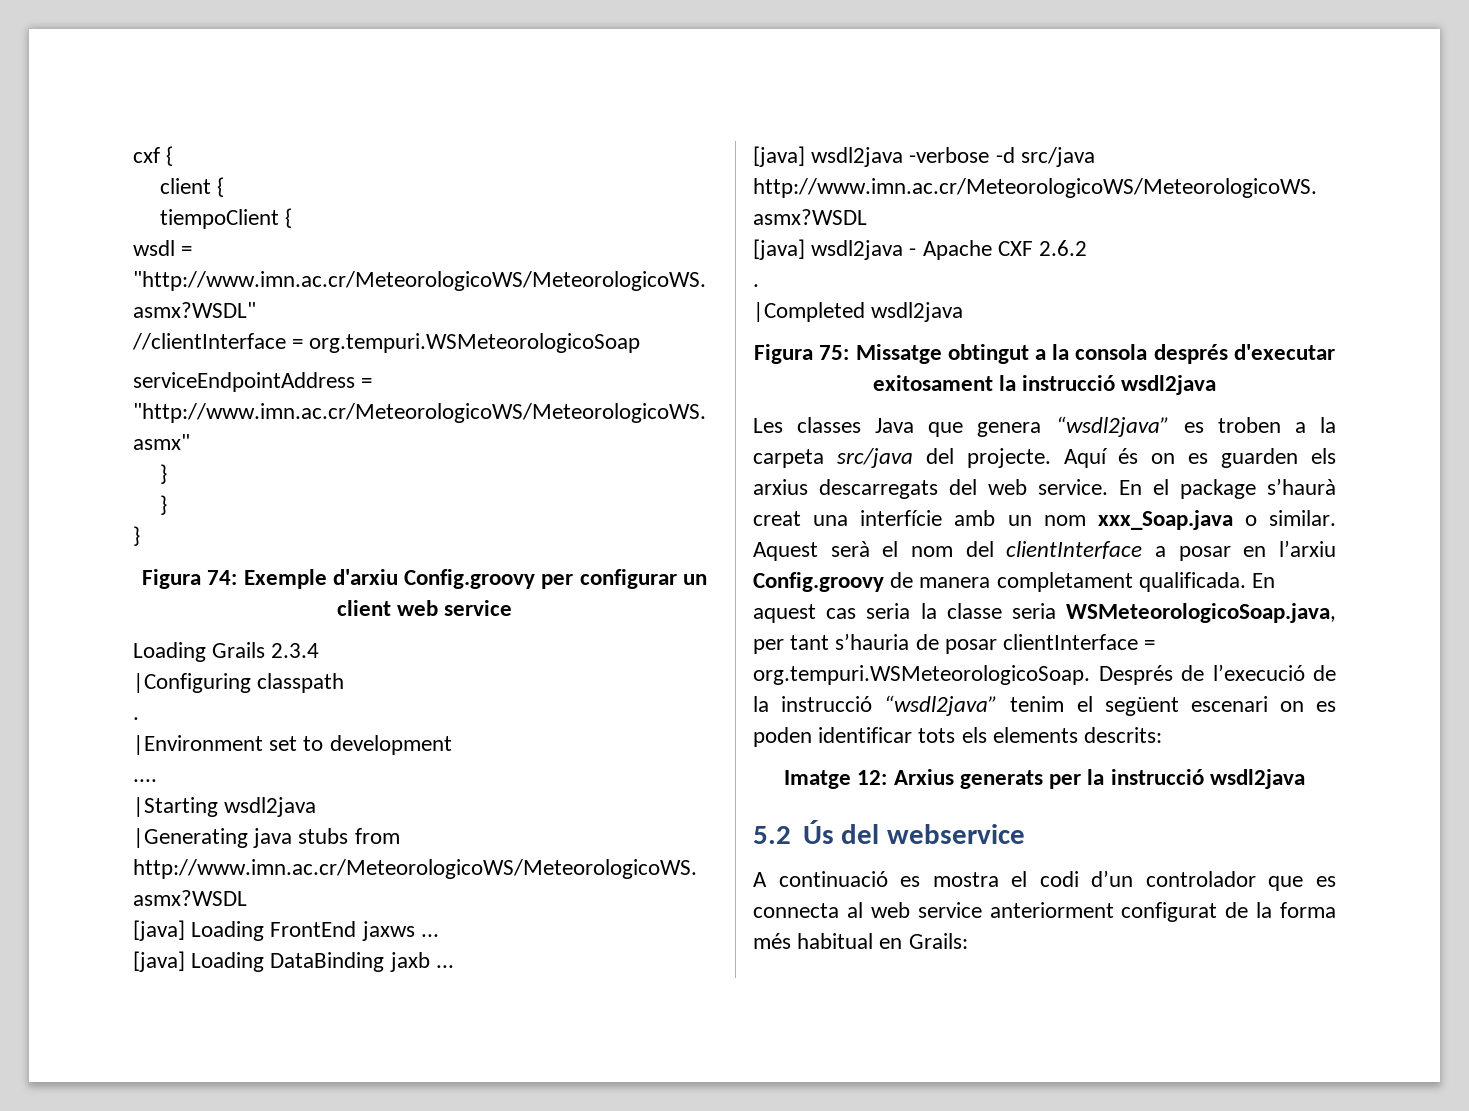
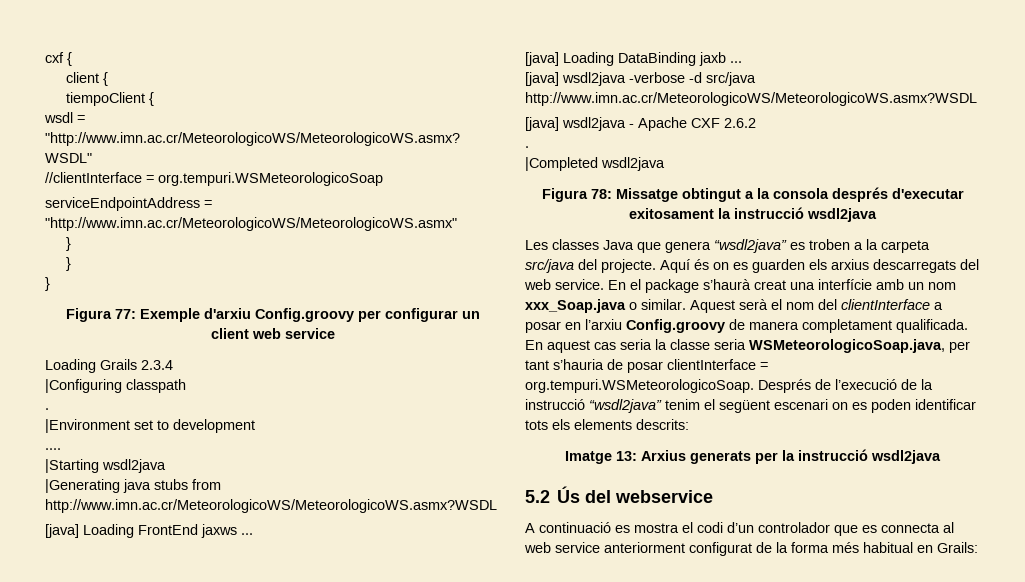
[207,570,238,585] 74: -> [114,309,136,319] 77:
[819,345,850,360] 75: -> [590,189,612,199] 78:
[857,770,888,785] 12: -> [616,451,637,461] 13:

